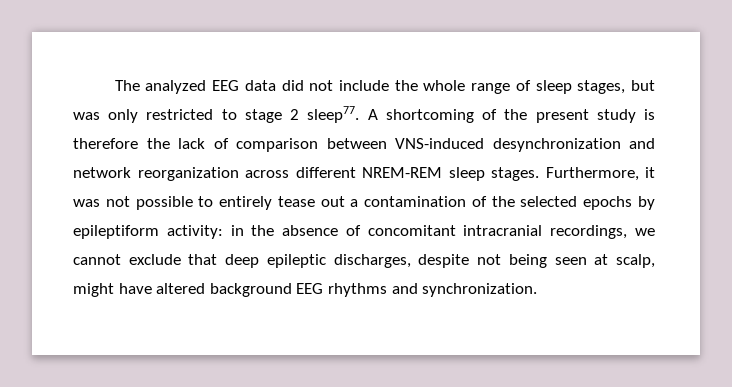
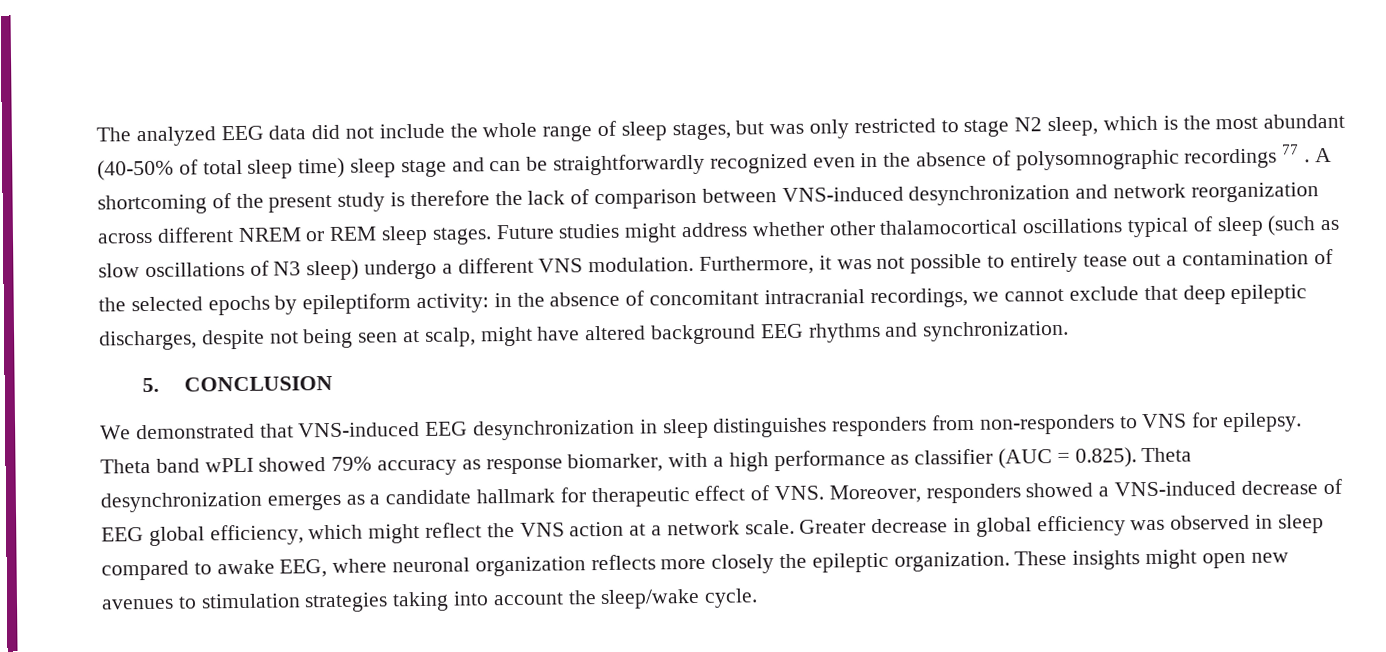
[290,106,360,123] 2 sleep77. -> [1014,113,1346,137] [97,144,1300,181] [1304,159,1311,163] N2 sleep, which is the most abundant (40-50% of total sleep time) sleep stage and can be straightforwardly recognized even in the absence of polysomnographic recordings 77 .
[362,167,539,181] NREM-REM sleep stages. -> [237,215,1340,246] [98,256,695,281] NREM or REM sleep stages. Future studies might address whether other thalamocortical oscillations typical of sleep (such as slow oscillations of N3 sleep) undergo a different VNS modulation.
(538, 290) none -> [141,375,334,393] [100,412,1303,441] [100,447,1193,476] [100,478,1343,513] [101,514,1324,547] [101,549,1289,581] [101,588,759,613] // 5. CONCLUSION // We demonstrated that VNS-induced EEG desynchronization in sleep distinguishes responders from non-responders to VNS for epilepsy. Theta band wPLI showed 79% accuracy as response biomarker, with a high performance as classifier (AUC = 0.825). Theta desynchronization emerges as a candidate hallmark for therapeutic effect of VNS. Moreover, responders showed a VNS-induced decrease of EEG global efficiency, which might reflect the VNS action at a network scale. Greater decrease in global efficiency was observed in sleep compared to awake EEG, where neuronal organization reflects more closely the epileptic organization. These insights might open new avenues to stimulation strategies taking into account the sleep/wake cycle.

